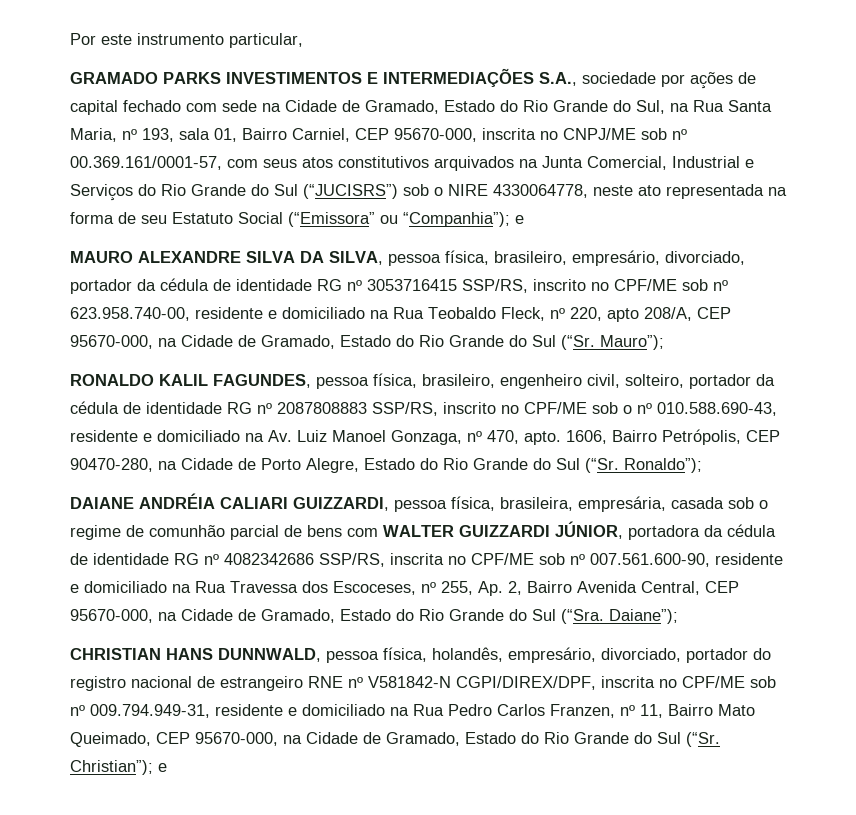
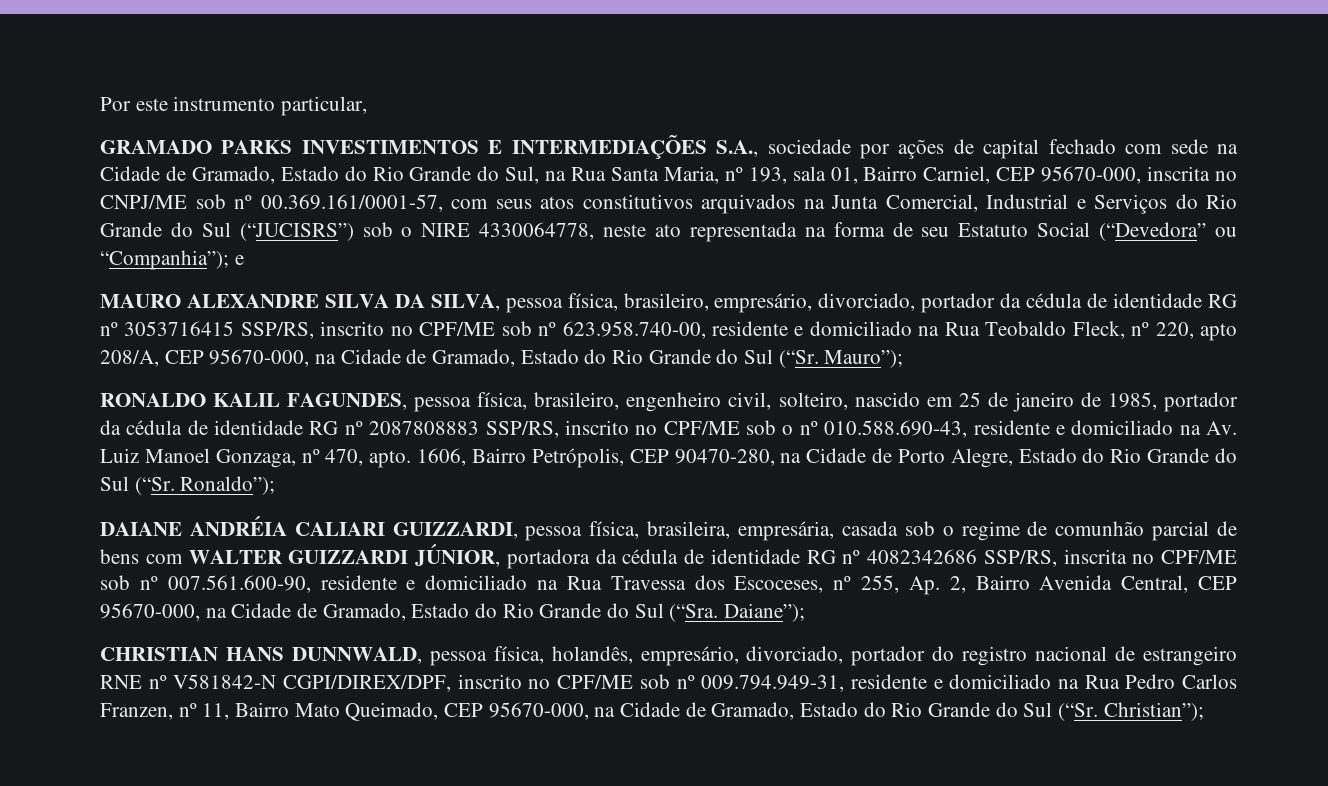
[288,212,375,227] (“Emissora” -> [1099,222,1207,241] (“Devedora”
(684, 381) none -> [854,392,1157,412] nascido em 25 de janeiro de 1985,
[601,676,655,688] inscrita -> [457,674,522,689] inscrito
[158,763,167,772] e -> (1204, 711) none

